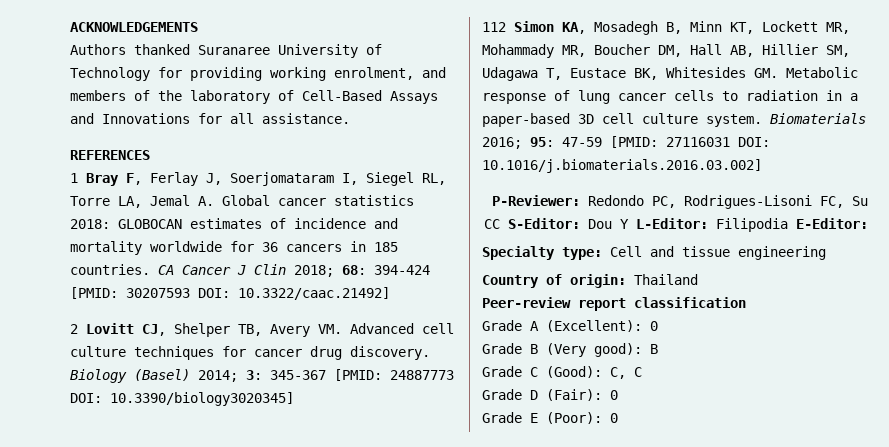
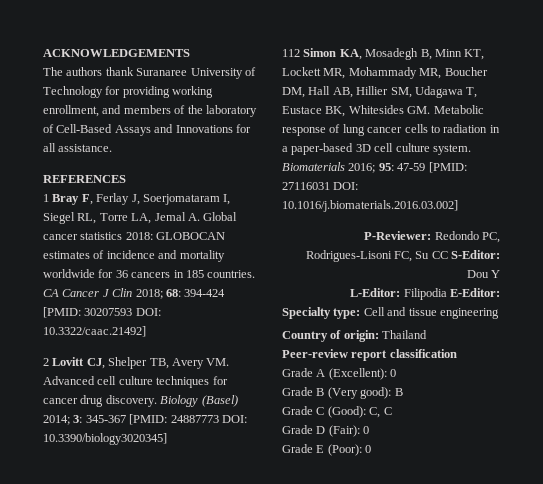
[70,44,190,55] Authors thanked -> [43,67,134,76] The authors thank
[334,67,414,80] enrolment, -> [43,105,99,117] enrollment,
(629, 224) none -> (500, 274) //

